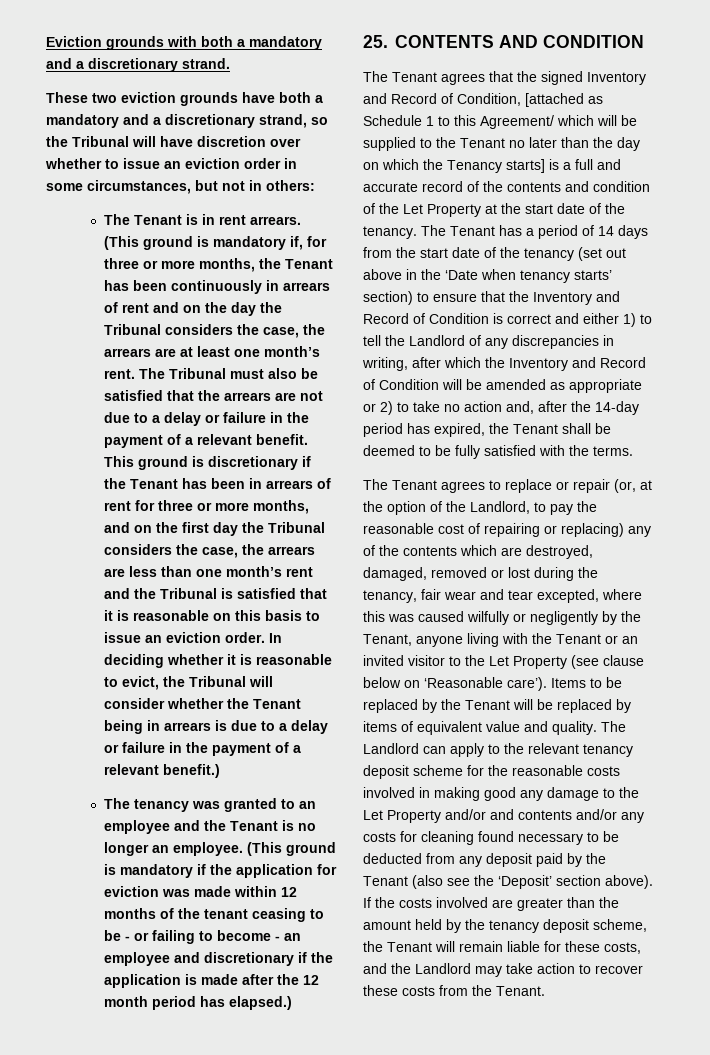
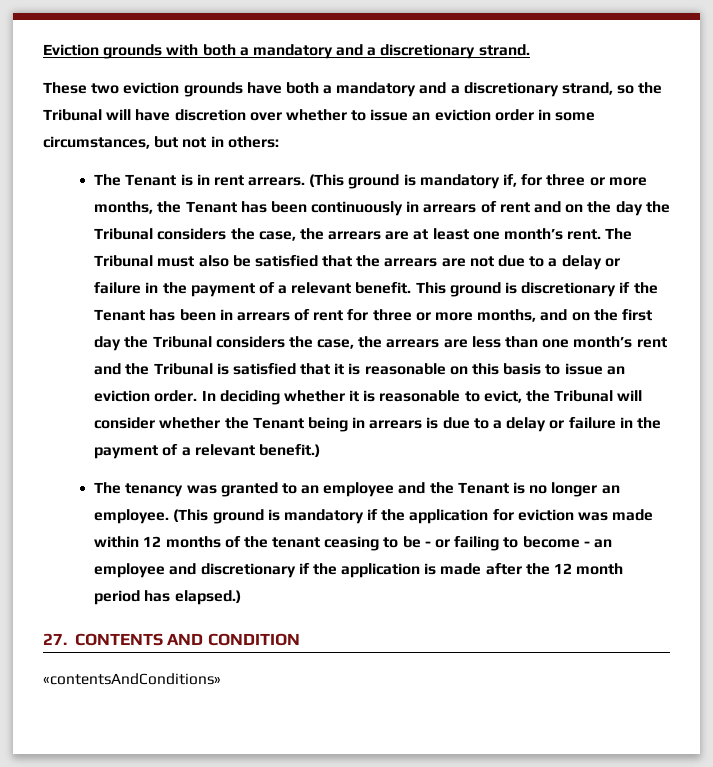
[363,35,388,48] 25. -> [43,633,67,645] 27.
[363,71,646,85] [363,93,603,107] [363,115,637,129] [363,137,640,151] [363,159,621,173] [363,181,650,192] [363,203,625,217] [363,225,648,239] [363,247,626,261] [363,269,612,283] [363,291,620,305] [363,313,652,327] [363,335,614,349] [362,357,646,371] [363,379,642,393] [363,401,639,415] [363,423,611,437] [363,445,633,459] [363,479,652,493] [363,501,597,515] [363,523,651,537] [363,545,593,559] [363,567,598,581] [363,589,642,603] [363,611,641,625] [363,633,638,647] [363,655,644,669] [363,677,622,691] [363,699,631,713] [363,721,626,735] [363,743,633,757] [363,765,620,779] [363,787,639,801] [363,809,644,823] [363,831,619,845] [363,853,606,867] [363,875,653,889] [363,897,619,911] [363,919,647,933] [363,941,641,954] [363,963,643,977] [363,985,545,996] The Tenant agrees that the signed Inventory and Record of Condition, [attached as Schedule 1 to this Agreement/ which will be supplied to the Tenant no later than the day on which the Tenancy starts] is a full and accurate record of the contents and condition of the Let Property at the start date of the tenancy. The Tenant has a period of 14 days from the start date of the tenancy (set out above in the ‘Date when tenancy starts’ section) to ensure that the Inventory and Record of Condition is correct and either 1) to tell the Landlord of any discrepancies in writing, after which the Inventory and Record of Condition will be amended as appropriate or 2) to take no action and, after the 14-day period has expired, the Tenant shall be deemed to be fully satisfied with the terms. // The Tenant agrees to replace or repair (or, at the option of the Landlord, to pay the reasonable cost of repairing or replacing) any of the contents which are destroyed, damaged, removed or lost during the tenancy, fair wear and tear excepted, where this was caused wilfully or negligently by the Tenant, anyone living with the Tenant or an invited visitor to the Let Property (see clause below on ‘Reasonable care’). Items to be replaced by the Tenant will be replaced by items of equivalent value and quality. The Landlord can apply to the relevant tenancy deposit scheme for the reasonable costs involved in making good any damage to the Let Property and/or and contents and/or any costs for cleaning found necessary to be deducted from any deposit paid by the Tenant (also see the ‘Deposit’ section above). If the costs involved are greater than the amount held by the tenancy deposit scheme, the Tenant will remain liable for these costs, and the Landlord may take action to recover these costs from the Tenant. -> [43,673,221,685] «contentsAndConditions»

